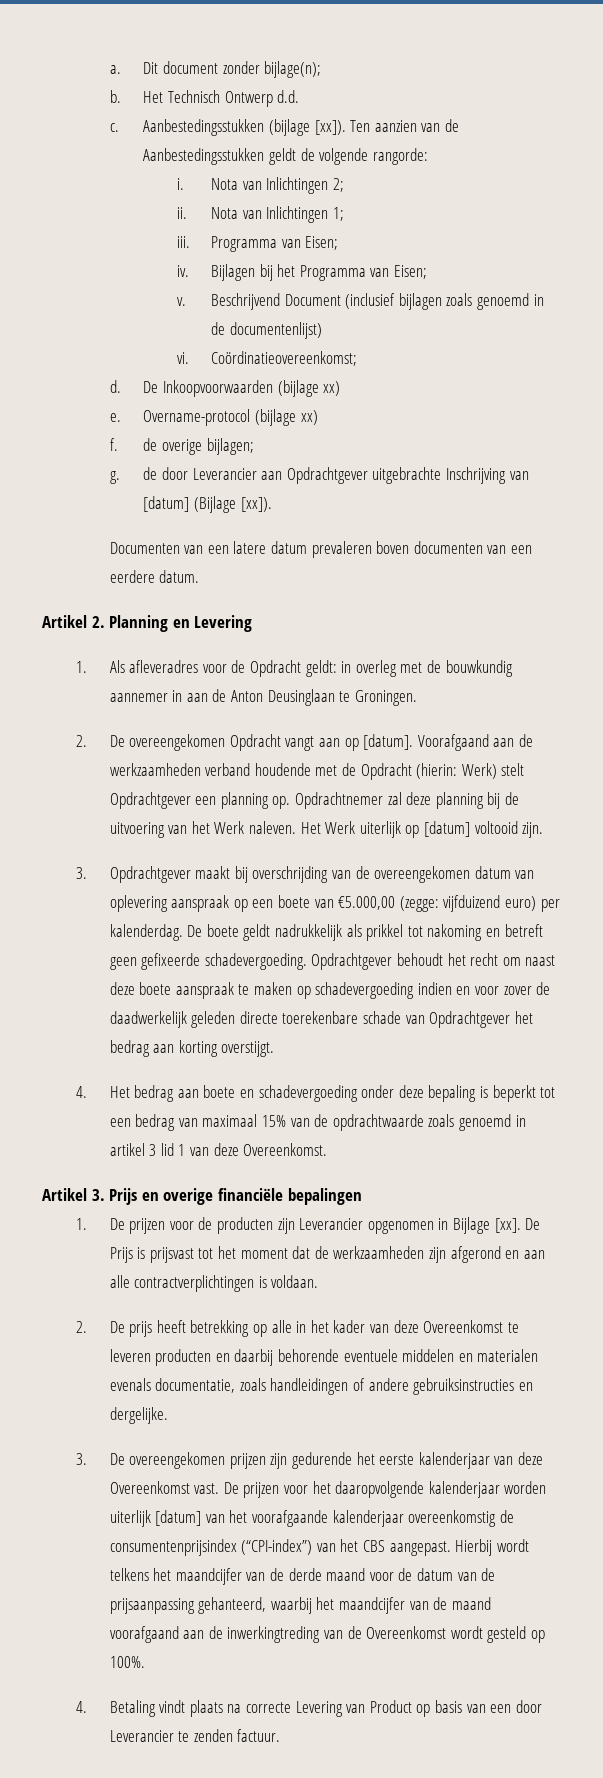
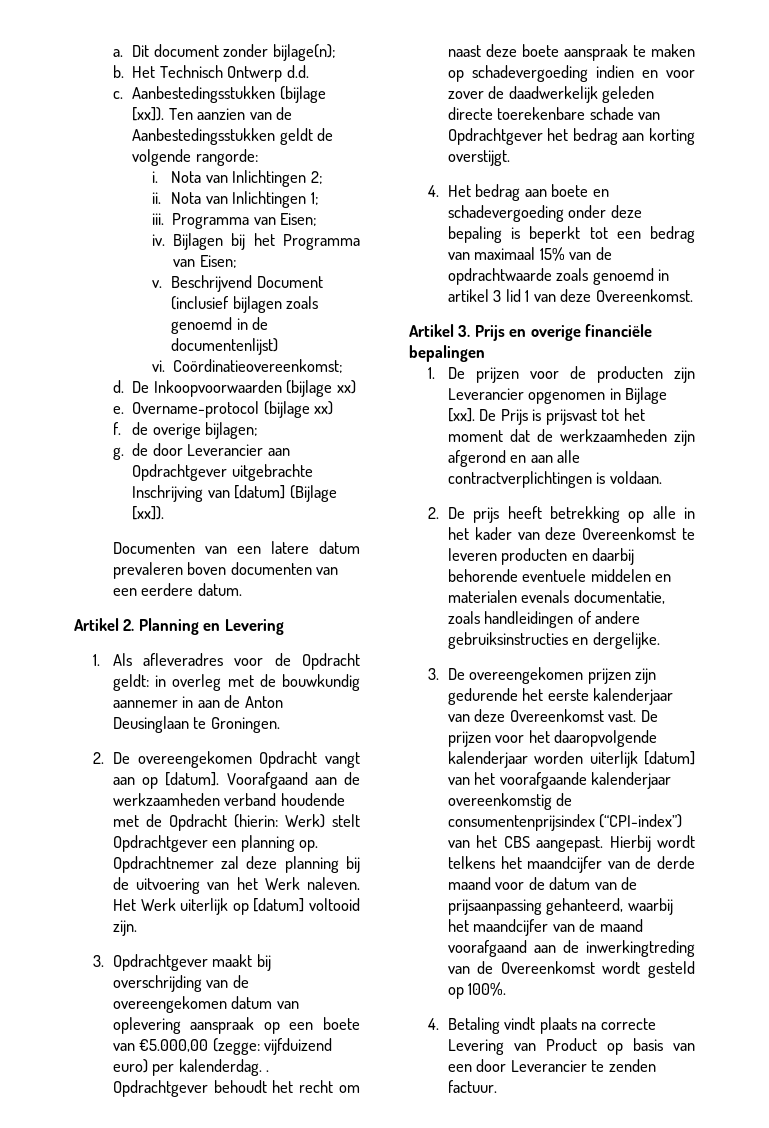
[187,924,543,941] [109,953,307,970] De boete geldt nadrukkelijk als prikkel tot nakoming en betreft geen gefixeerde schadevergoeding. -> [266,1070,270,1072] .

